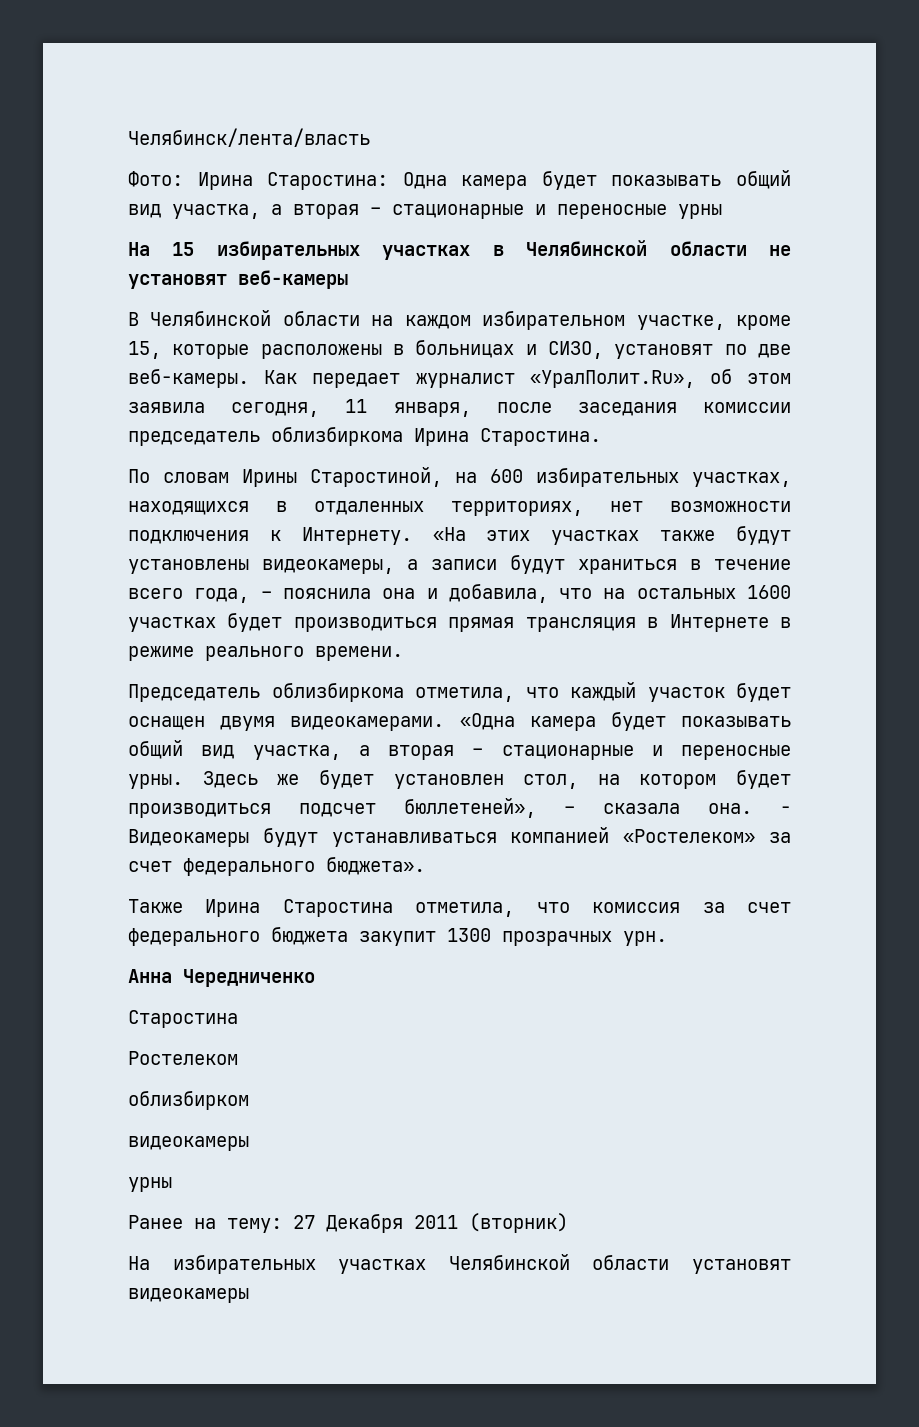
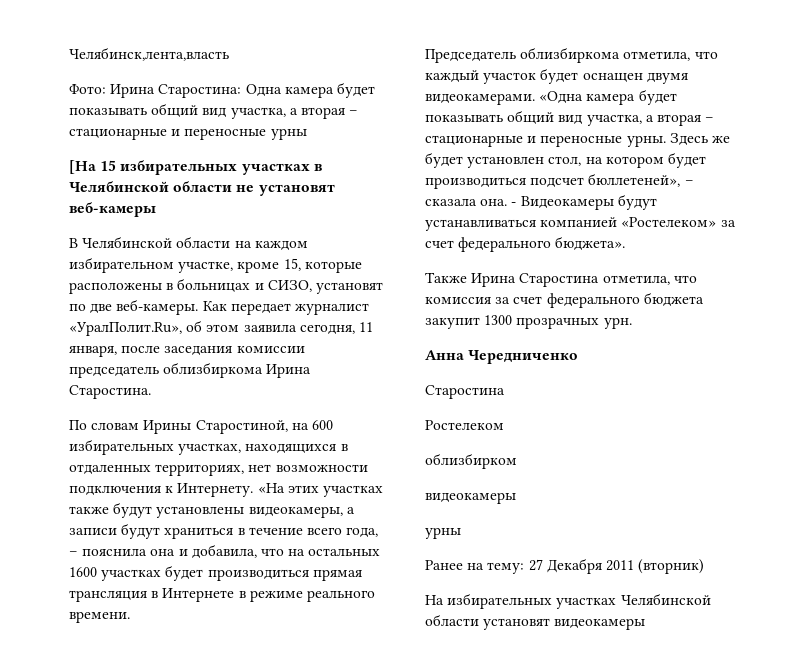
[128,128,370,147] Челябинск/лента/власть -> [69,47,229,61] Челябинск,лента,власть
[128,242,150,256] На -> [69,160,96,174] [На

